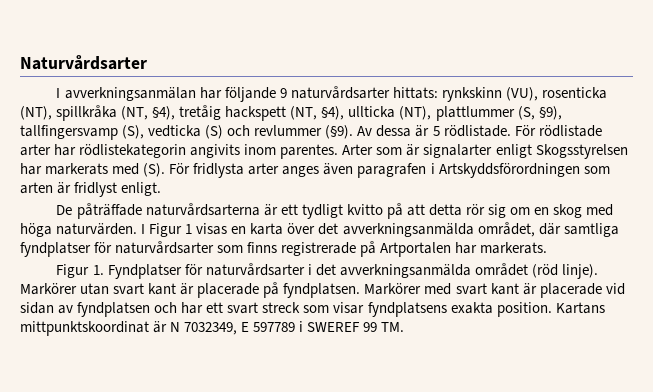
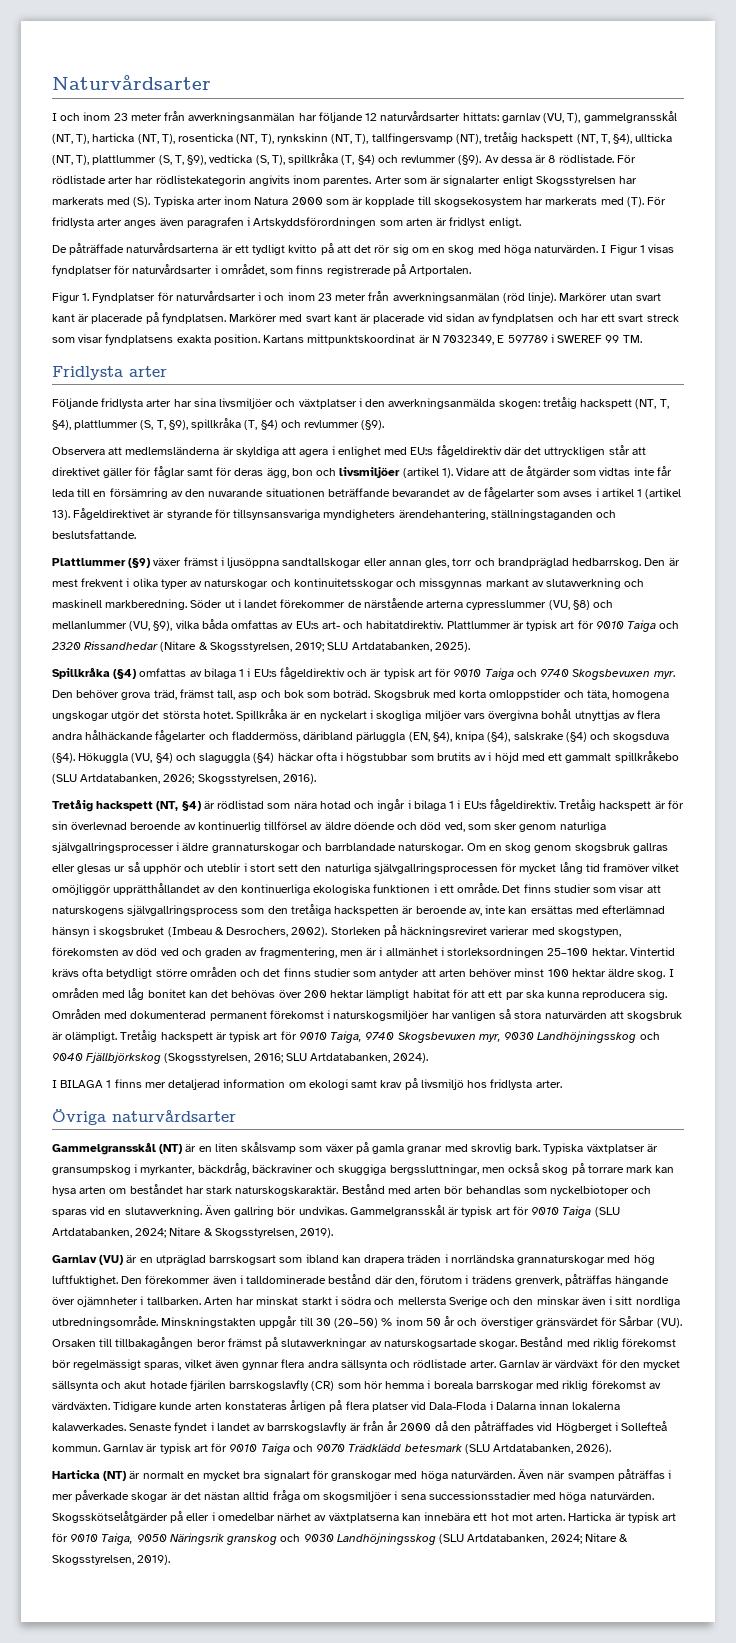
(61, 93) none -> [60,111,186,121] och inom 23 meter från
[279,88,287,98] 9 -> [365,113,378,121] 12
[441,87,607,102] [20,105,318,121] rynkskinn (VU), rosenticka (NT), spillkråka (NT, §4), tretåig hackspett (NT, -> [501,111,677,123] [52,132,610,144] garnlav (VU, T), gammelgransskål (NT, T), harticka (NT, T), rosenticka (NT, T), rynkskinn (NT, T), tallfingersvamp (NT), tretåig hackspett (NT, T,
[399,106,562,121] [20,125,224,140] (NT), plattlummer (S, §9), tallfingersvamp (S), vedticka (S) -> [52,153,375,165] (NT, T), plattlummer (S, T, §9), vedticka (S, T), spillkråka (T, §4)
[432,126,440,136] 5 -> [548,155,556,163] 8
(166, 170) none -> [153,196,644,207] Typiska arter inom Natura 2000 som är kopplade till skogsekosystem har markerats med (T).
[428,204,462,216] detta -> [354,245,372,253] det
[231,222,619,237] en karta över det avverkningsanmälda området, där samtliga -> (675, 248) none
(215, 247) none -> [214,264,267,276] i området,
[380,242,548,257] Artportalen har markerats. -> [409,266,472,276] Artportalen.
[315,263,528,278] det avverkningsanmälda området -> [264,291,500,303] och inom 23 meter från avverkningsanmälan
(405, 327) none -> [52,366,167,380] [52,397,669,409] [52,418,385,430] [52,445,646,457] [52,466,672,478] [52,487,682,499] [52,508,617,520] [52,530,136,539] [52,557,680,568] [52,578,645,589] [52,598,614,610] [52,619,680,632] [51,641,470,652] [52,667,675,680] [52,689,670,700] [52,709,661,721] [52,730,670,742] [52,751,679,763] [52,774,316,784] [52,799,684,812] [52,821,606,832] [52,842,668,853] [52,862,680,874] [52,883,661,895] [52,904,666,916] [52,925,621,937] [52,947,675,958] [52,967,674,979] [52,988,667,1000] [52,1009,683,1021] [52,1030,660,1043] [52,1052,429,1064] [52,1078,562,1090] [52,1109,236,1125] [52,1142,658,1155] [52,1163,675,1175] [52,1184,652,1196] [52,1205,620,1218] [52,1227,334,1238] [52,1254,655,1265] [52,1274,670,1286] [52,1296,680,1307] [52,1316,682,1328] [52,1337,677,1349] [52,1359,681,1370] [52,1380,661,1391] [52,1400,621,1412] [52,1421,668,1433] [52,1443,612,1455] [52,1469,672,1481] [52,1490,654,1502] [52,1511,677,1523] [52,1533,629,1545] [52,1555,171,1565] // Fridlysta arter // Följande fridlysta arter har sina livsmiljöer och växtplatser i den avverkningsanmälda skogen: tretåig hackspett (NT, T, §4), plattlummer (S, T, §9), spillkråka (T, §4) och revlummer (§9). // Observera att medlemsländerna är skyldiga att agera i enlighet med EU:s fågeldirektiv där det uttryckligen står att direktivet gäller för fåglar samt för deras ägg, bon och livsmiljöer (artikel 1). Vidare att de åtgärder som vidtas inte får leda till en försämring av den nuvarande situationen beträffande bevarandet av de fågelarter som avses i artikel 1 (artikel 13). Fågeldirektivet är styrande för tillsynsansvariga myndigheters ärendehantering, ställningstaganden och beslutsfattande. // Plattlummer (§9) växer främst i ljusöppna sandtallskogar eller annan gles, torr och brandpräglad hedbarrskog. Den är mest frekvent i olika typer av naturskogar och kontinuitetsskogar och missgynnas markant av slutavverkning och maskinell markberedning. Söder ut i landet förekommer de närstående arterna cypresslummer (VU, §8) och mellanlummer (VU, §9), vilka båda omfattas av EU:s art- och habitatdirektiv. Plattlummer är typisk art för 9010 Taiga och 2320 Rissandhedar (Nitare & Skogsstyrelsen, 2019; SLU Artdatabanken, 2025). // Spillkråka (§4) omfattas av bilaga 1 i EU:s fågeldirektiv och är typisk art för 9010 Taiga och 9740 Skogsbevuxen myr. Den behöver grova träd, främst tall, asp och bok som boträd. Skogsbruk med korta omloppstider och täta, homogena ungskogar utgör det största hotet. Spillkråka är en nyckelart i skogliga miljöer vars övergivna bohål utnyttjas av flera andra hålhäckande fågelarter och fladdermöss, däribland pärluggla (EN, §4), knipa (§4), salskrake (§4) och skogsduva (§4). Hökuggla (VU, §4) och slaguggla (§4) häckar ofta i högstubbar som brutits av i höjd med ett gammalt spillkråkebo (SLU Artdatabanken, 2026; Skogsstyrelsen, 2016). // Tretåig hackspett (NT, §4) är rödlistad som nära hotad och ingår i bilaga 1 i EU:s fågeldirektiv. Tretåig hackspett är för sin överlevnad beroende av kontinuerlig tillförsel av äldre döende och död ved, som sker genom naturliga självgallringsprocesser i äldre grannaturskogar och barrblandade naturskogar. Om en skog genom skogsbruk gallras eller glesas ur så upphör och uteblir i stort sett den naturliga självgallringsprocessen för mycket lång tid framöver vilket omöjliggör upprätthållandet av den kontinuerliga ekologiska funktionen i ett område. Det finns studier som visar att naturskogens självgallringsprocess som den tretåiga hackspetten är beroende av, inte kan ersättas med efterlämnad hänsyn i skogsbruket (Imbeau & Desrochers, 2002). Storleken på häckningsreviret varierar med skogstypen, förekomsten av död ved och graden av fragmentering, men är i allmänhet i storleksordningen 25–100 hektar. Vintertid krävs ofta betydligt större områden och det finns studier som antyder att arten behöver minst 100 hektar äldre skog. I områden med låg bonitet kan det behövas över 200 hektar lämpligt habitat för att ett par ska kunna reproducera sig. Områden med dokumenterad permanent förekomst i naturskogsmiljöer har vanligen så stora naturvärden att skogsbruk är olämpligt. Tretåig hackspett är typisk art för 9010 Taiga, 9740 Skogsbevuxen myr, 9030 Landhöjningsskog och 9040 Fjällbjörkskog (Skogsstyrelsen, 2016; SLU Artdatabanken, 2024). // I BILAGA 1 finns mer detaljerad information om ekologi samt krav på livsmiljö hos fridlysta arter. // Övriga naturvårdsarter // Gammelgransskål (NT) är en liten skålsvamp som växer på gamla granar med skrovlig bark. Typiska växtplatser är gransumpskog i myrkanter, bäckdråg, bäckraviner och skuggiga bergssluttningar, men också skog på torrare mark kan hysa arten om beståndet har stark naturskogskaraktär. Bestånd med arten bör behandlas som nyckelbiotoper och sparas vid en slutavverkning. Även gallring bör undvikas. Gammelgransskål är typisk art för 9010 Taiga (SLU Artdatabanken, 2024; Nitare & Skogsstyrelsen, 2019). // Garnlav (VU) är en utpräglad barrskogsart som ibland kan drapera träden i norrländska grannaturskogar med hög luftfuktighet. Den förekommer även i talldominerade bestånd där den, förutom i trädens grenverk, påträffas hängande över ojämnheter i tallbarken. Arten har minskat starkt i södra och mellersta Sverige och den minskar även i sitt nordliga utbredningsområde. Minskningstakten uppgår till 30 (20–50) % inom 50 år och överstiger gränsvärdet för Sårbar (VU). Orsaken till tillbakagången beror främst på slutavverkningar av naturskogsartade skogar. Bestånd med riklig förekomst bör regelmässigt sparas, vilket även gynnar flera andra sällsynta och rödlistade arter. Garnlav är värdväxt för den mycket sällsynta och akut hotade fjärilen barrskogslavfly (CR) som hör hemma i boreala barrskogar med riklig förekomst av värdväxten. Tidigare kunde arten konstateras årligen på flera platser vid Dala-Floda i Dalarna innan lokalerna kalavverkades. Senaste fyndet i landet av barrskogslavfly är från år 2000 då den påträffades vid Högberget i Sollefteå kommun. Garnlav är typisk art för 9010 Taiga och 9070 Trädklädd betesmark (SLU Artdatabanken, 2026). // Harticka (NT) är normalt en mycket bra signalart för granskogar med höga naturvärden. Även när svampen påträffas i mer påverkade skogar är det nästan alltid fråga om skogsmiljöer i sena successionsstadier med höga naturvärden. Skogsskötselåtgärder på eller i omedelbar närhet av växtplatserna kan innebära ett hot mot arten. Harticka är typisk art för 9010 Taiga, 9050 Näringsrik granskog och 9030 Landhöjningsskog (SLU Artdatabanken, 2024; Nitare & Skogsstyrelsen, 2019).

